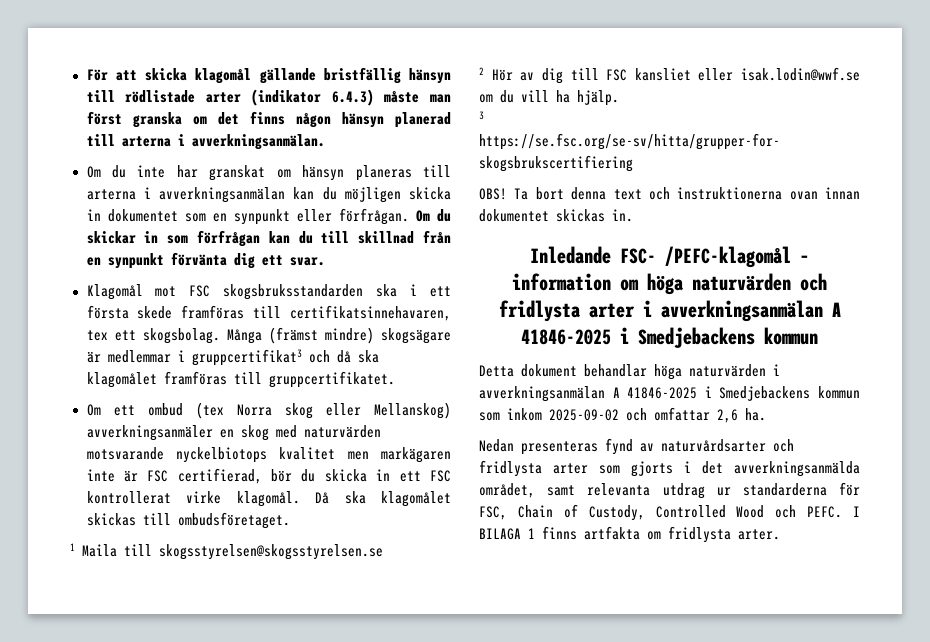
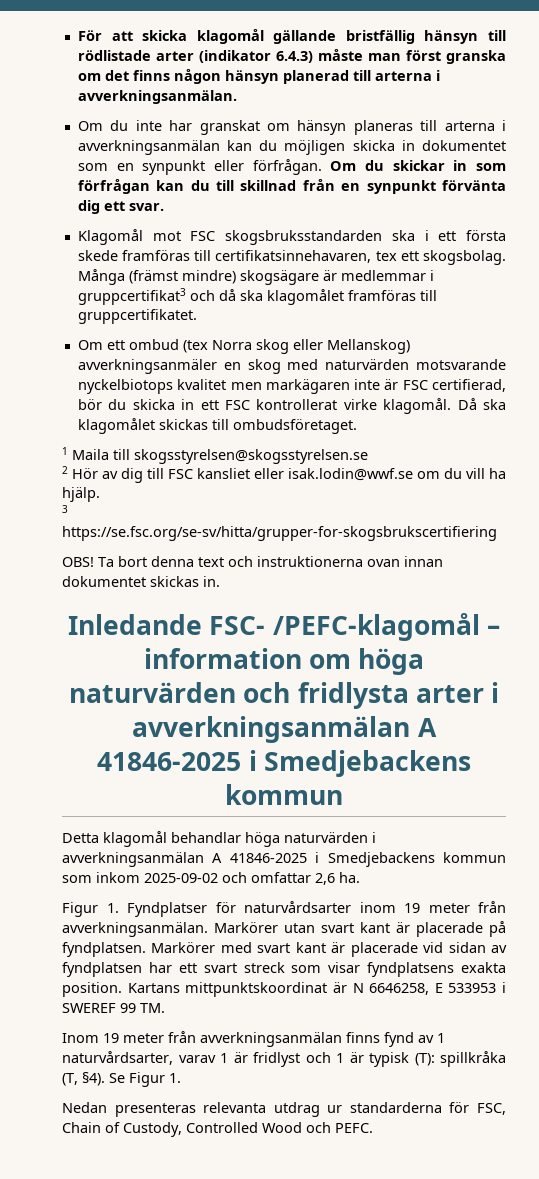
[521,364,577,377] dokument -> [103,831,167,847] klagomål
[479,438,794,455] [479,460,860,477] [479,483,576,498] Nedan presenteras fynd av naturvårdsarter och fridlysta arter som gjorts i det avverkningsanmälda området, samt -> [62,901,506,917] [62,921,506,937] [62,942,508,957] [62,962,506,977] [62,982,506,997] [62,1003,165,1013] [62,1031,445,1047] [62,1051,506,1067] [62,1072,181,1087] [62,1102,196,1117] Figur 1. Fyndplatser för naturvårdsarter inom 19 meter från avverkningsanmälan. Markörer utan svart kant är placerade på fyndplatsen. Markörer med svart kant är placerade vid sidan av fyndplatsen har ett svart streck som visar fyndplatsens exakta position. Kartans mittpunktskoordinat är N 6646258, E 533953 i SWEREF 99 TM. // Inom 19 meter från avverkningsanmälan finns fynd av 1 naturvårdsarter, varav 1 är fridlyst och 1 är typisk (T): spillkråka (T, §4). Se Figur 1. // Nedan presenteras
[853,506,860,517] [479,526,780,543] I BILAGA 1 finns artfakta om fridlysta arter. -> (373, 1128) none

